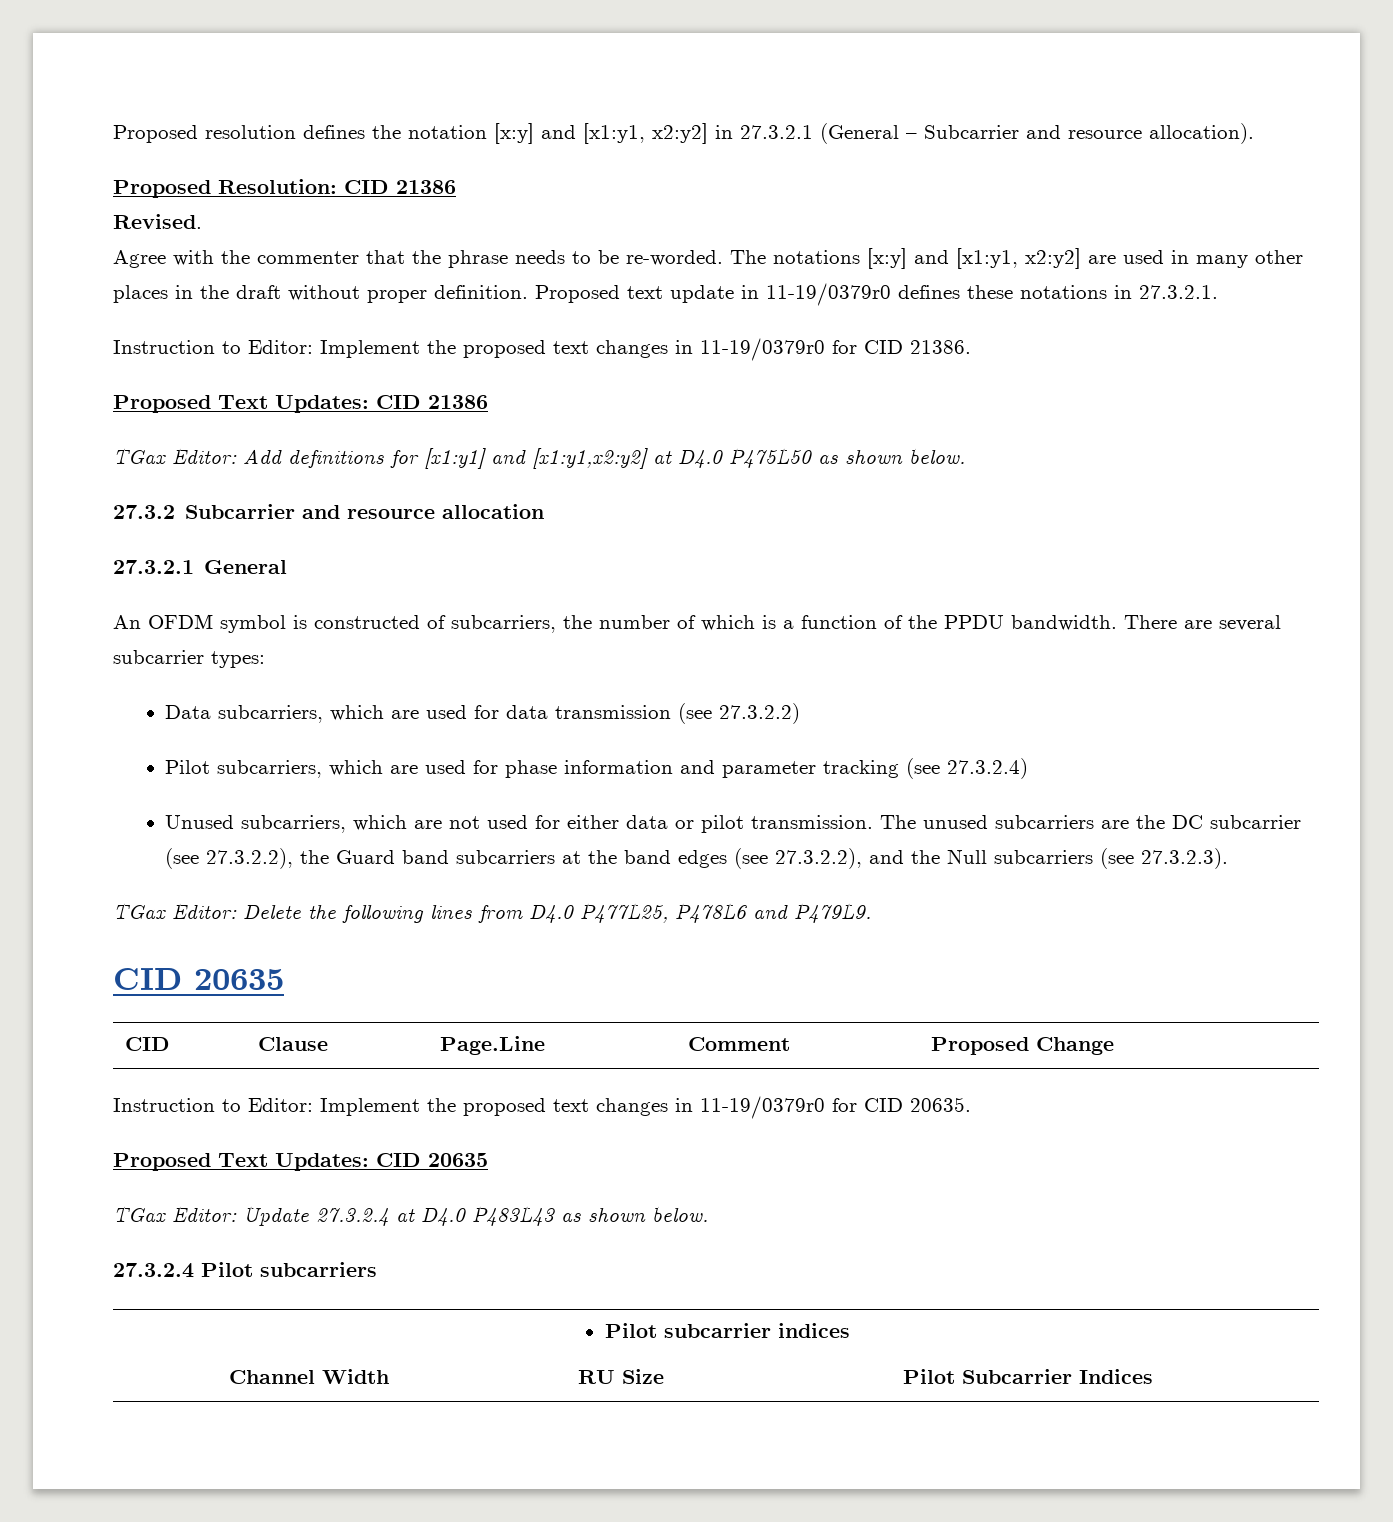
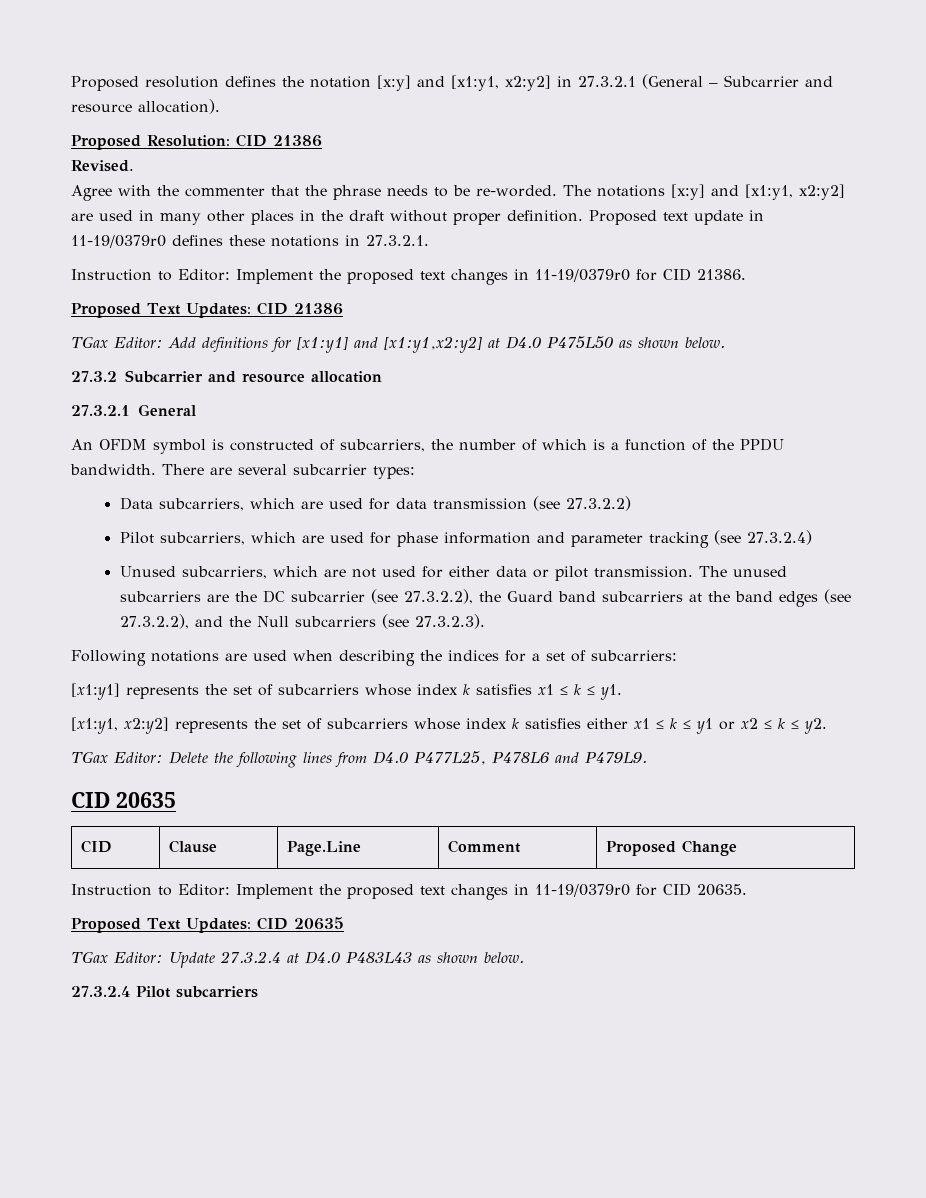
(1229, 858) none -> [71,650,677,666] [71,683,622,700] [71,717,827,734] // Following notations are used when describing the indices for a set of subcarriers: // [x1:y1] represents the set of subcarriers whose index k satisfies x1 ≤ k ≤ y1. // [x1:y1, x2:y2] represents the set of subcarriers whose index k satisfies either x1 ≤ k ≤ y1 or x2 ≤ k ≤ y2.
[604,1323,850,1338] [228,1369,389,1384] [577,1369,664,1384] [903,1369,1153,1384] // Pilot subcarrier indices // Channel Width | RU Size | Pilot Subcarrier Indices -> (258, 992) none

